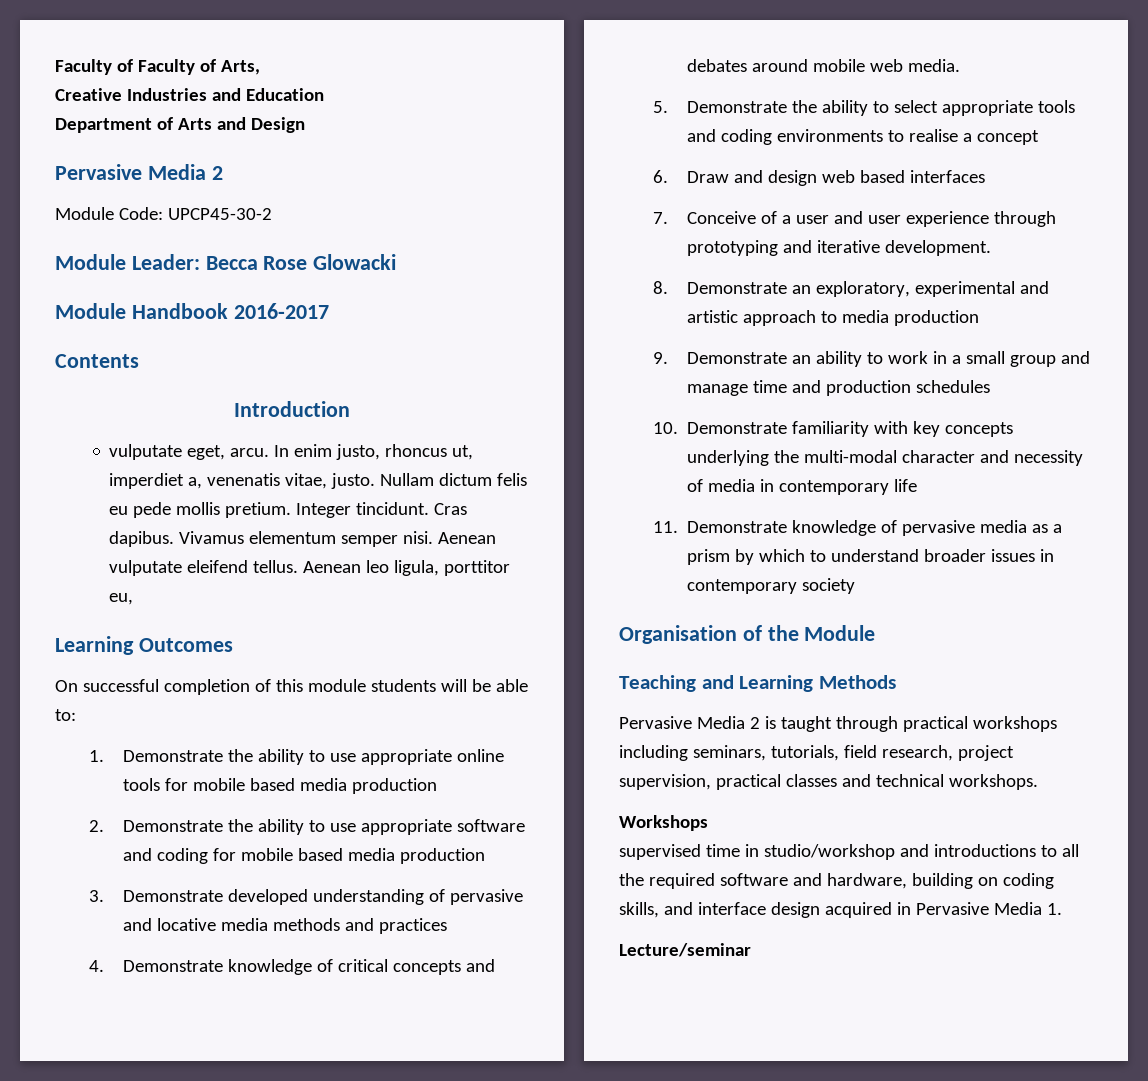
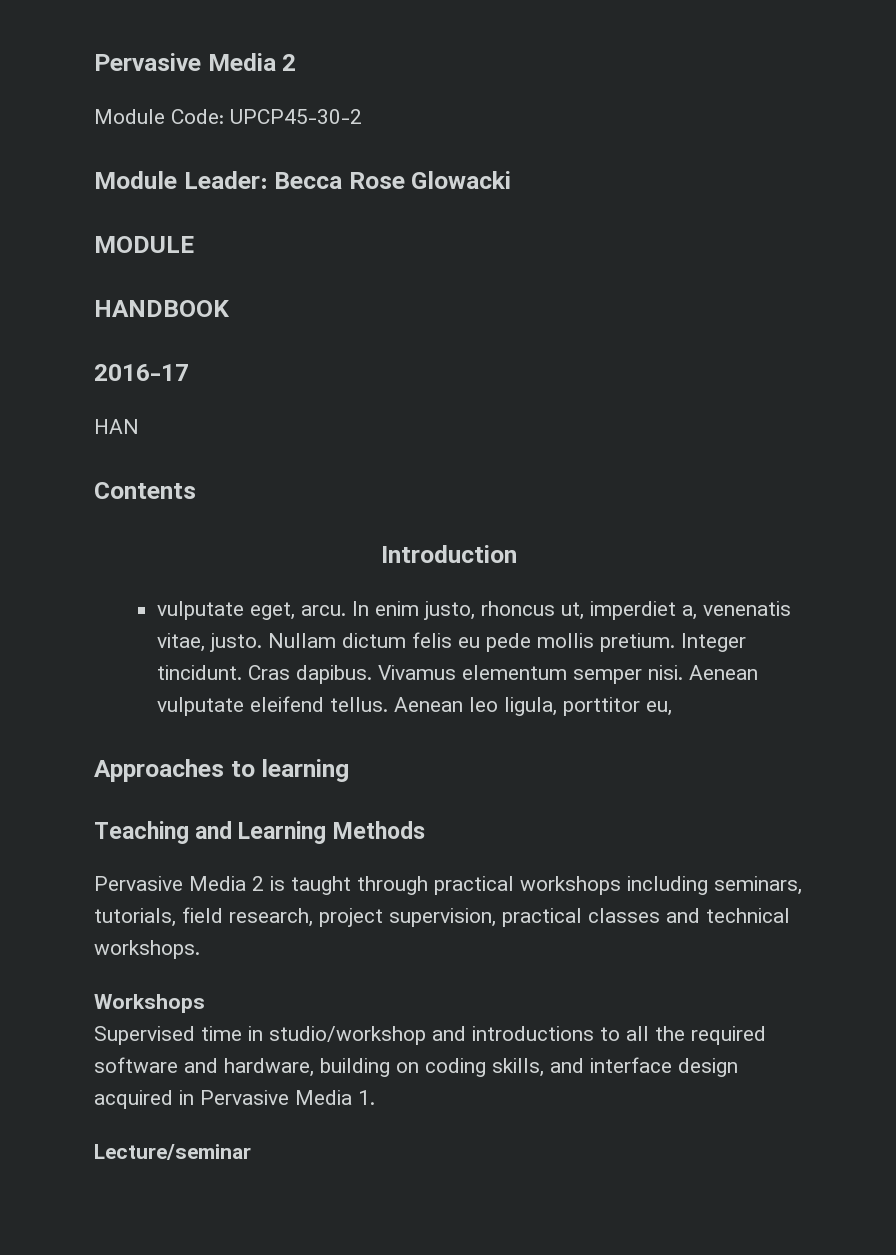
[55,59,260,75] [55,88,324,101] [55,117,305,133] Faculty of Faculty of Arts, // Creative Industries and Education // Department of Arts and Design // -> (94, 62) none
[55,303,329,319] Module Handbook 2016-2017 -> [94,236,194,253] [94,300,230,317] [94,364,189,381] [94,419,139,434] MODULE // HANDBOOK // 2016-17 // HAN
[55,636,233,655] [55,679,528,695] [55,709,76,721] [88,749,504,765] [122,778,437,794] [88,819,525,835] [122,848,485,864] [88,889,523,905] [122,918,447,934] [88,959,495,975] [686,59,960,72] [652,100,1075,116] [686,129,1039,145] [652,170,985,186] [652,211,1056,227] [686,240,991,256] [652,281,1049,297] [686,310,979,326] [652,351,1090,367] [686,380,990,396] [652,421,1014,437] [687,450,1084,466] [687,479,918,495] [652,520,1063,536] [687,549,1055,565] [687,578,856,594] [619,625,876,644] Learning Outcomes // On successful completion of this module students will be able to: // 1. Demonstrate the ability to use appropriate online tools for mobile based media production // 2. Demonstrate the ability to use appropriate software and coding for mobile based media production // 3. Demonstrate developed understanding of pervasive and locative media methods and practices // 4. Demonstrate knowledge of critical concepts and debates around mobile web media. // 5. Demonstrate the ability to select appropriate tools and coding environments to realise a concept // 6. Draw and design web based interfaces // 7. Conceive of a user and user experience through prototyping and iterative development. // 8. Demonstrate an exploratory, experimental and artistic approach to media production // 9. Demonstrate an ability to work in a small group and manage time and production schedules // 10. Demonstrate familiarity with key concepts underlying the multi-modal character and necessity of media in contemporary life // 11. Demonstrate knowledge of pervasive media as a prism by which to understand broader issues in contemporary society // Organisation of the Module -> [94,759,350,782] Approaches to learning
[619,844,701,860] supervised -> [94,1026,195,1045] Supervised

